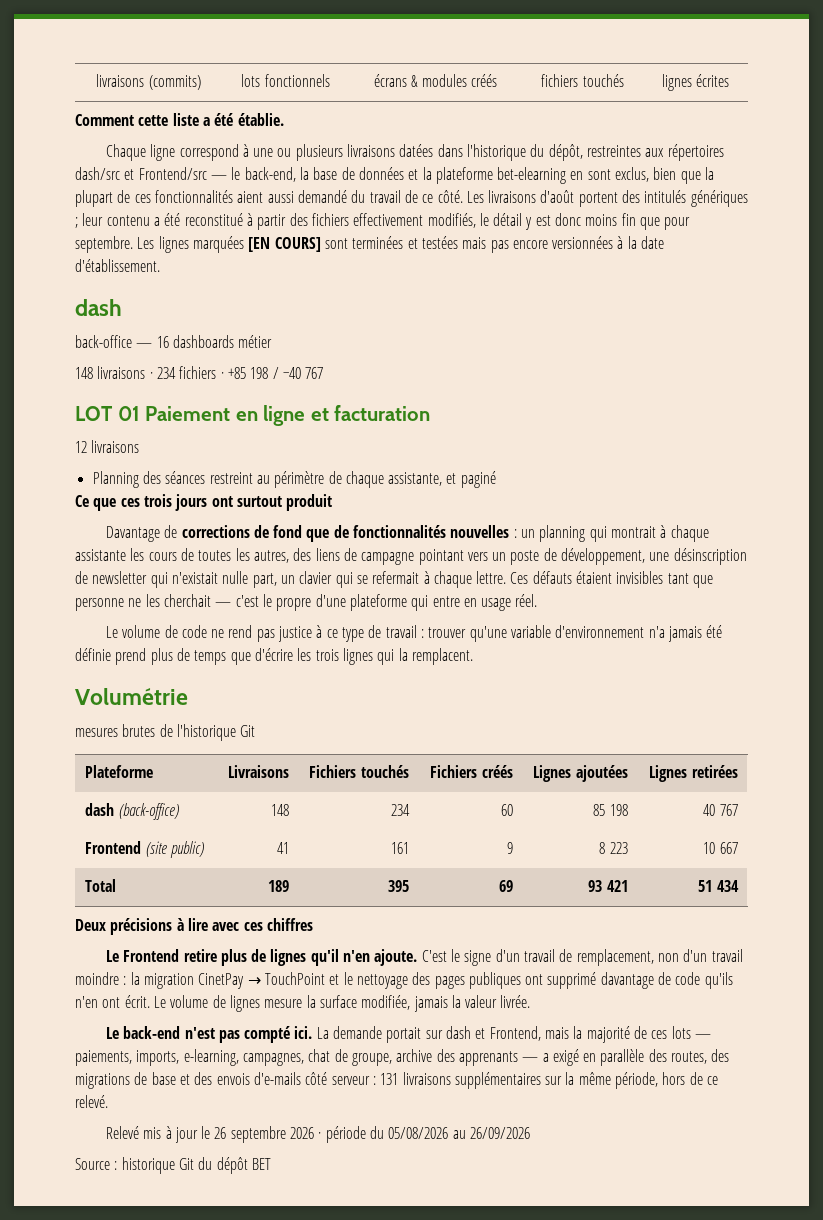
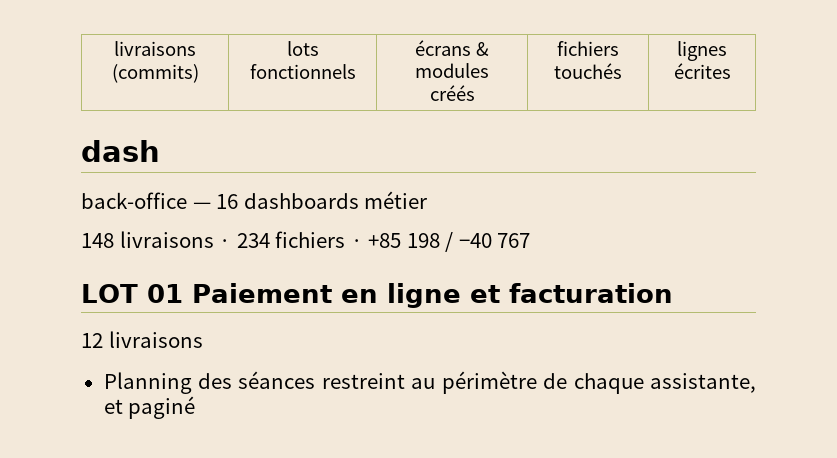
[75,113,284,126] [105,144,724,161] [75,167,715,184] [75,190,748,207] [75,213,691,230] [75,236,665,253] [75,259,160,272] // Comment cette liste a été établie. // Chaque ligne correspond à une ou plusieurs livraisons datées dans l'historique du dépôt, restreintes aux répertoires dash/src et Frontend/src — le back-end, la base de données et la plateforme bet-elearning en sont exclus, bien que la plupart de ces fonctionnalités aient aussi demandé du travail de ce côté. Les livraisons d'août portent des intitulés génériques ; leur contenu a été reconstitué à partir des fichiers effectivement modifiés, le détail y est donc moins fin que pour septembre. Les lignes marquées [EN COURS] sont terminées et testées mais pas encore versionnées à la date d'établissement. -> (731, 71) none
[75,494,333,511] [105,525,709,542] [75,548,747,565] [75,571,714,588] [75,594,538,611] [105,625,723,642] [75,648,473,665] [75,688,188,705] [75,724,256,741] [85,765,154,778] [227,765,289,778] [309,765,409,778] [430,765,513,778] [533,765,628,782] [649,765,738,782] [85,803,179,820] [270,804,289,816] [390,804,410,816] [500,804,513,816] [593,804,628,816] [703,804,738,816] [85,841,204,858] [276,842,289,854] [390,842,409,854] [506,842,513,854] [599,842,628,854] [703,842,738,854] [85,879,117,892] [267,880,289,892] [387,880,409,892] [498,880,513,892] [588,880,628,892] [698,880,739,892] [75,918,313,935] [105,949,743,966] [75,972,733,989] [75,995,531,1012] [105,1026,711,1043] [75,1049,730,1066] [75,1072,719,1089] [75,1095,108,1108] [105,1126,531,1143] [75,1157,271,1174] // Ce que ces trois jours ont surtout produit // Davantage de corrections de fond que de fonctionnalités nouvelles : un planning qui montrait à chaque assistante les cours de toutes les autres, des liens de campagne pointant vers un poste de développement, une désinscription de newsletter qui n'existait nulle part, un clavier qui se refermait à chaque lettre. Ces défauts étaient invisibles tant que personne ne les cherchait — c'est le propre d'une plateforme qui entre en usage réel. // Le volume de code ne rend pas justice à ce type de travail : trouver qu'une variable d'environnement n'a jamais été définie prend plus de temps que d'écrire les trois lignes qui la remplacent. // Volumétrie // mesures brutes de l'historique Git // Plateforme | Livraisons | Fichiers touchés | Fichiers créés | Lignes ajoutées | Lignes retirées // dash (back-office) | 148 | 234 | 60 | 85 198 | 40 767 // Frontend (site public) | 41 | 161 | 9 | 8 223 | 10 667 // Total | 189 | 395 | 69 | 93 421 | 51 434 // Deux précisions à lire avec ces chiffres // Le Frontend retire plus de lignes qu'il n'en ajoute. C'est le signe d'un travail de remplacement, non d'un travail moindre : la migration CinetPay → TouchPoint et le nettoyage des pages publiques ont supprimé davantage de code qu'ils n'en ont écrit. Le volume de lignes mesure la surface modifiée, jamais la valeur livrée. // Le back-end n'est pas compté ici. La demande portait sur dash et Frontend, mais la majorité de ces lots — paiements, imports, e-learning, campagnes, chat de groupe, archive des apprenants — a exigé en parallèle des routes, des migrations de base et des envois d'e-mails côté serveur : 131 livraisons supplémentaires sur la même période, hors de ce relevé. // Relevé mis à jour le 26 septembre 2026 · période du 05/08/2026 au 26/09/2026 // Source : historique Git du dépôt BET -> (196, 407) none

